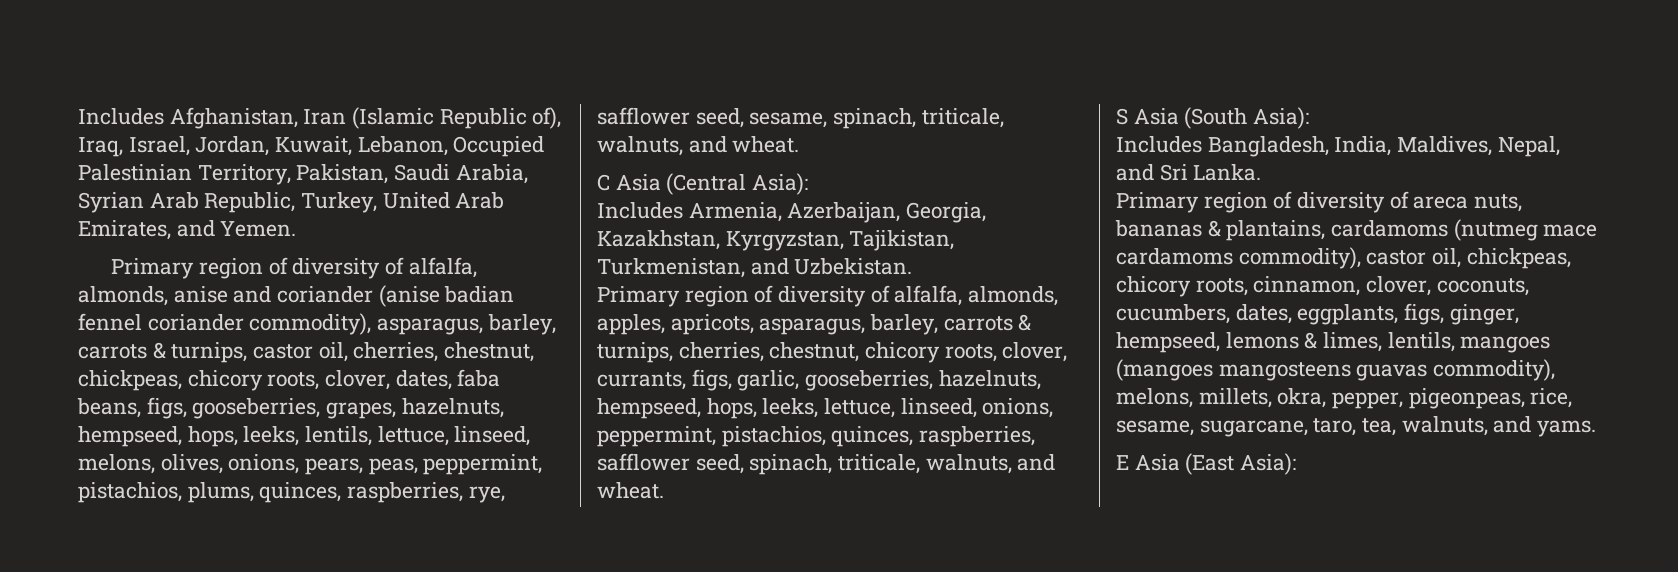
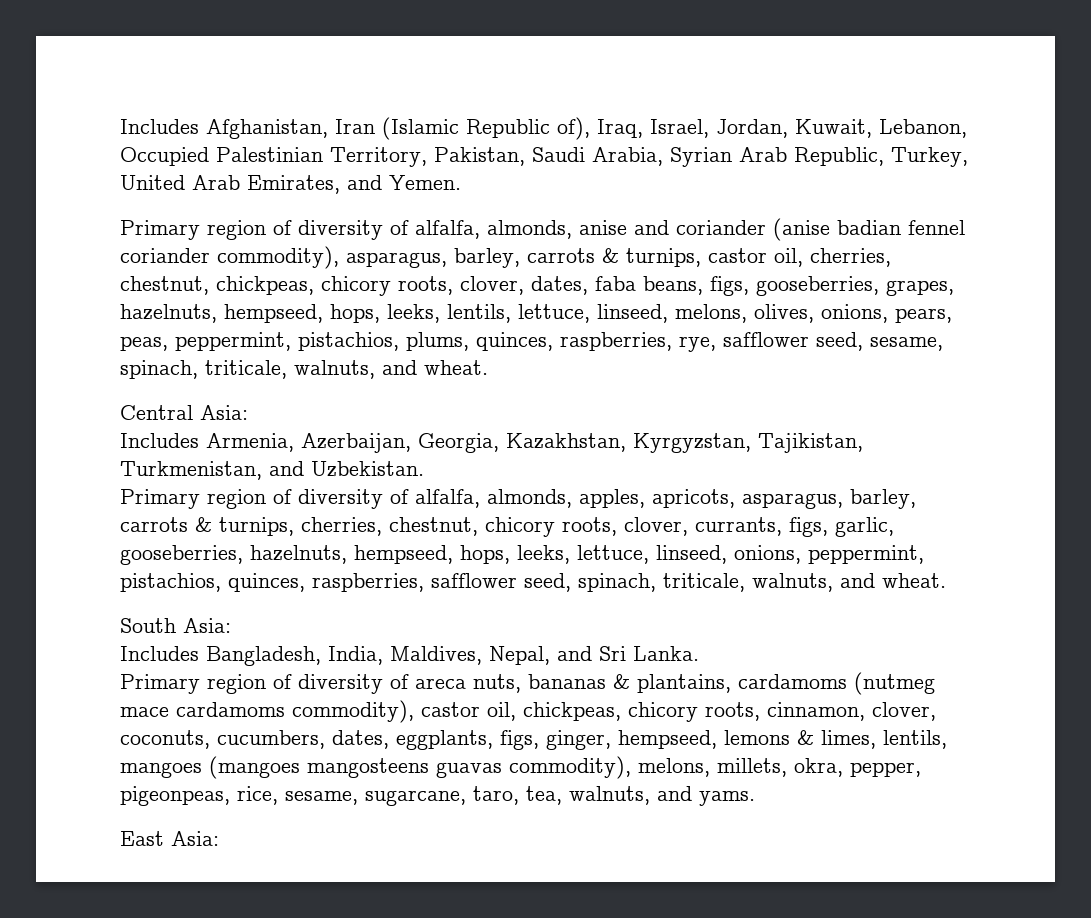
[597,173,809,195] C Asia (Central Asia): -> [120,405,248,420] Central Asia:
[1116,107,1310,129] S Asia (South Asia): -> [120,618,231,633] South Asia:
[1116,453,1297,475] E Asia (East Asia): -> [120,831,219,846] East Asia:

